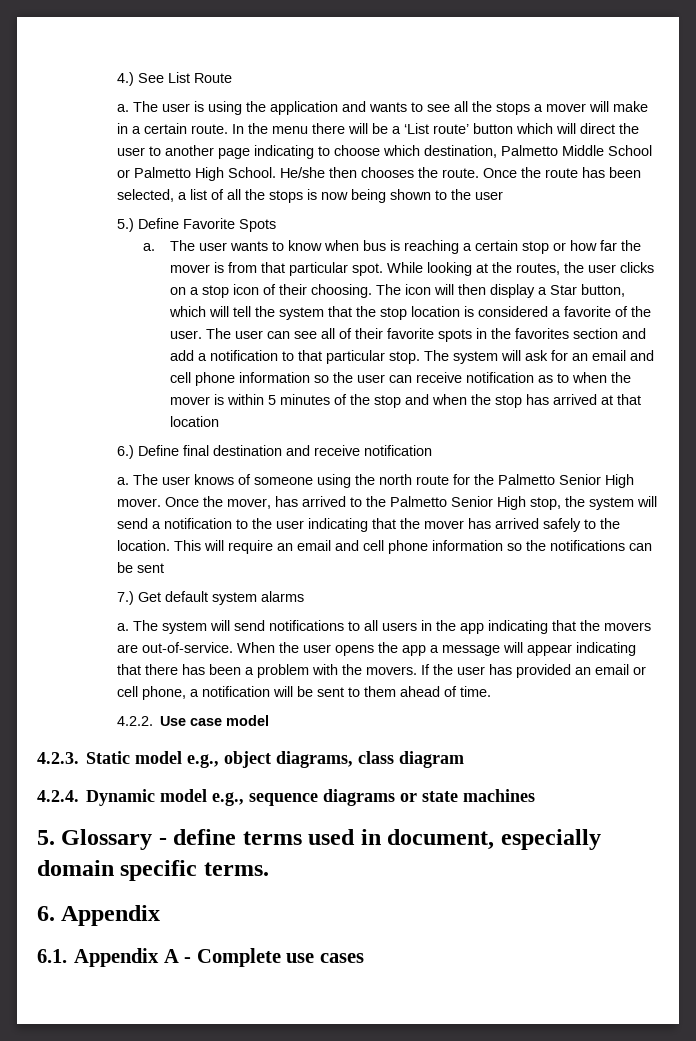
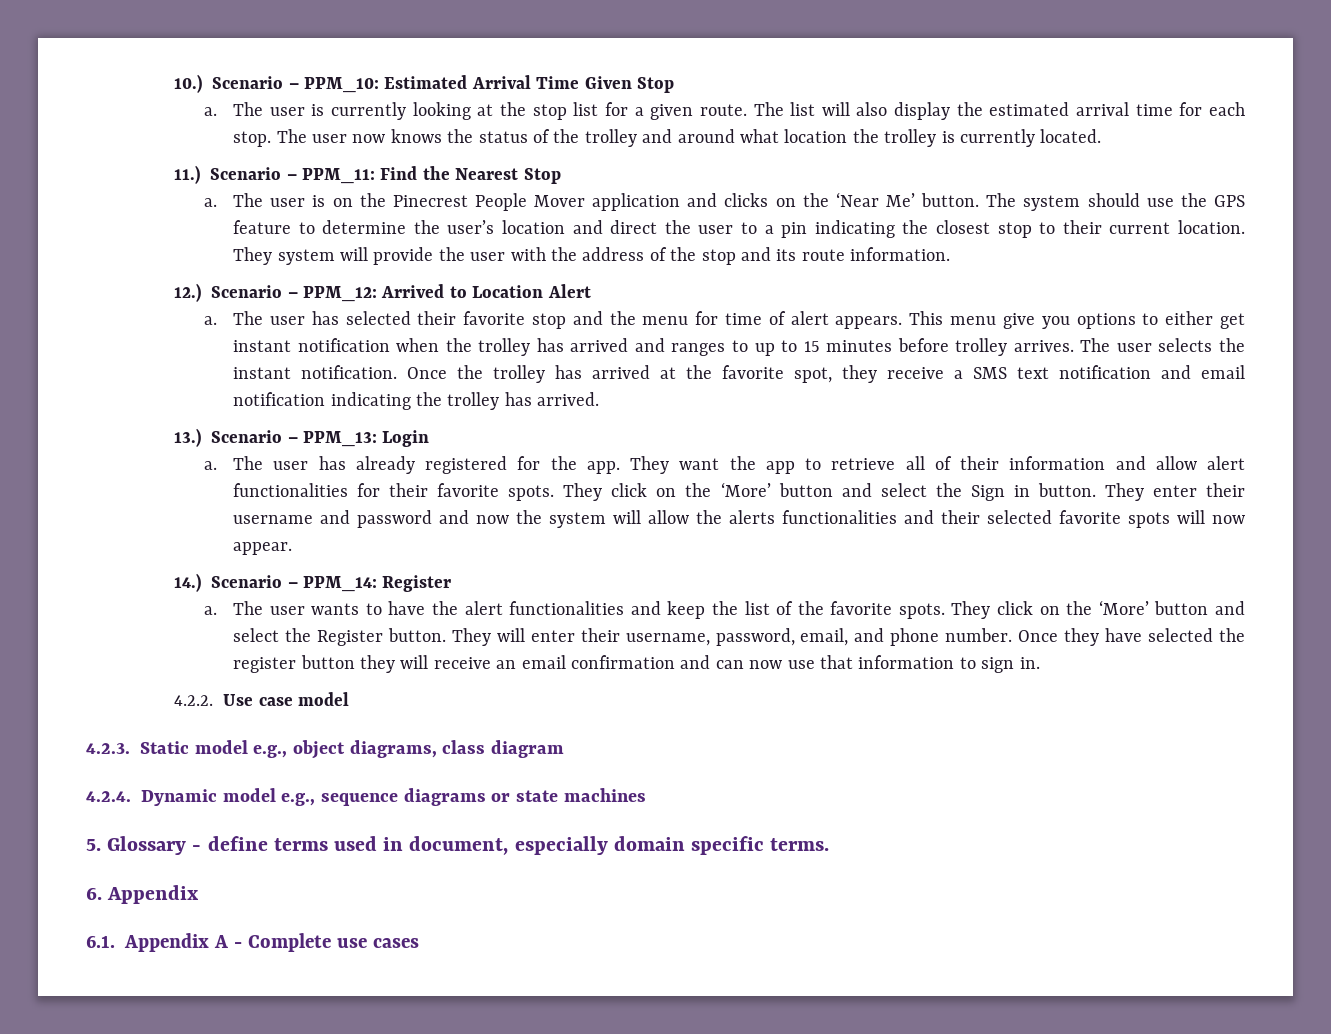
[116,72,232,86] [116,101,648,115] [116,123,639,134] [116,145,652,159] [116,167,641,181] [116,189,503,203] [116,218,276,232] 4.) See List Route // a. The user is using the application and wants to see all the stops a mover will make in a certain route. In the menu there will be a ‘List route’ button which will direct the user to another page indicating to choose which destination, Palmetto Middle School or Palmetto High School. He/she then chooses the route. Once the route has been selected, a list of all the stops is now being shown to the user // 5.) Define Favorite Spots -> [174,74,675,93] [203,102,1246,120] [233,129,1102,147] [174,165,561,184] [203,192,1245,211] [233,220,1245,238] [233,247,951,265] [174,283,591,302] [203,311,1246,329] [233,338,1246,356] [233,365,1245,383] [233,392,600,410] [174,428,430,447] [203,456,1245,474] [233,482,1245,501] [233,510,1245,528] [233,542,293,555] [174,573,452,592] 10.) Scenario – PPM_10: Estimated Arrival Time Given Stop // a. The user is currently looking at the stop list for a given route. The list will also display the estimated arrival time for each stop. The user now knows the status of the trolley and around what location the trolley is currently located. // 11.) Scenario – PPM_11: Find the Nearest Stop // a. The user is on the Pinecrest People Mover application and clicks on the ‘Near Me’ button. The system should use the GPS feature to determine the user’s location and direct the user to a pin indicating the closest stop to their current location. They system will provide the user with the address of the stop and its route information. // 12.) Scenario – PPM_12: Arrived to Location Alert // a. The user has selected their favorite stop and the menu for time of alert appears. This menu give you options to either get instant notification when the trolley has arrived and ranges to up to 15 minutes before trolley arrives. The user selects the instant notification. Once the trolley has arrived at the favorite spot, they receive a SMS text notification and email notification indicating the trolley has arrived. // 13.) Scenario – PPM_13: Login // a. The user has already registered for the app. They want the app to retrieve all of their information and allow alert functionalities for their favorite spots. They click on the ‘More’ button and select the Sign in button. They enter their username and password and now the system will allow the alerts functionalities and their selected favorite spots will now appear. // 14.) Scenario – PPM_14: Register
[287,240,641,254] [169,262,654,276] [169,284,625,298] [168,306,651,320] [169,328,646,342] [169,350,654,364] [169,372,631,386] [169,394,641,408] [169,416,219,427] [116,445,432,459] [116,474,634,488] [116,496,657,510] [116,518,620,532] [116,540,652,554] [116,562,164,573] [116,591,304,605] [116,620,651,634] [116,642,636,656] [116,664,646,678] [116,686,491,700] know when bus is reaching a certain stop or how far the mover is from that particular spot. While looking at the routes, the user clicks on a stop icon of their choosing. The icon will then display a Star button, which will tell the system that the stop location is considered a favorite of the user. The user can see all of their favorite spots in the favorites section and add a notification to that particular stop. The system will ask for an email and cell phone information so the user can receive notification as to when the mover is within 5 minutes of the stop and when the stop has arrived at that location // 6.) Define final destination and receive notification // a. The user knows of someone using the north route for the Palmetto Senior High mover. Once the mover, has arrived to the Palmetto Senior High stop, the system will send a notification to the user indicating that the mover has arrived safely to the location. This will require an email and cell phone information so the notifications can be sent // 7.) Get default system alarms // a. The system will send notifications to all users in the app indicating that the movers are out-of-service. When the user opens the app a message will appear indicating that there has been a problem with the movers. If the user has provided an email or cell phone, a notification will be sent to them ahead of time. -> [388,600,1245,619] [233,628,1245,646] [233,655,1040,673] have the alert functionalities and keep the list of the favorite spots. They click on the ‘More’ button and select the Register button. They will enter their username, password, email, and phone number. Once they have selected the register button they will receive an email confirmation and can now use that information to sign in.

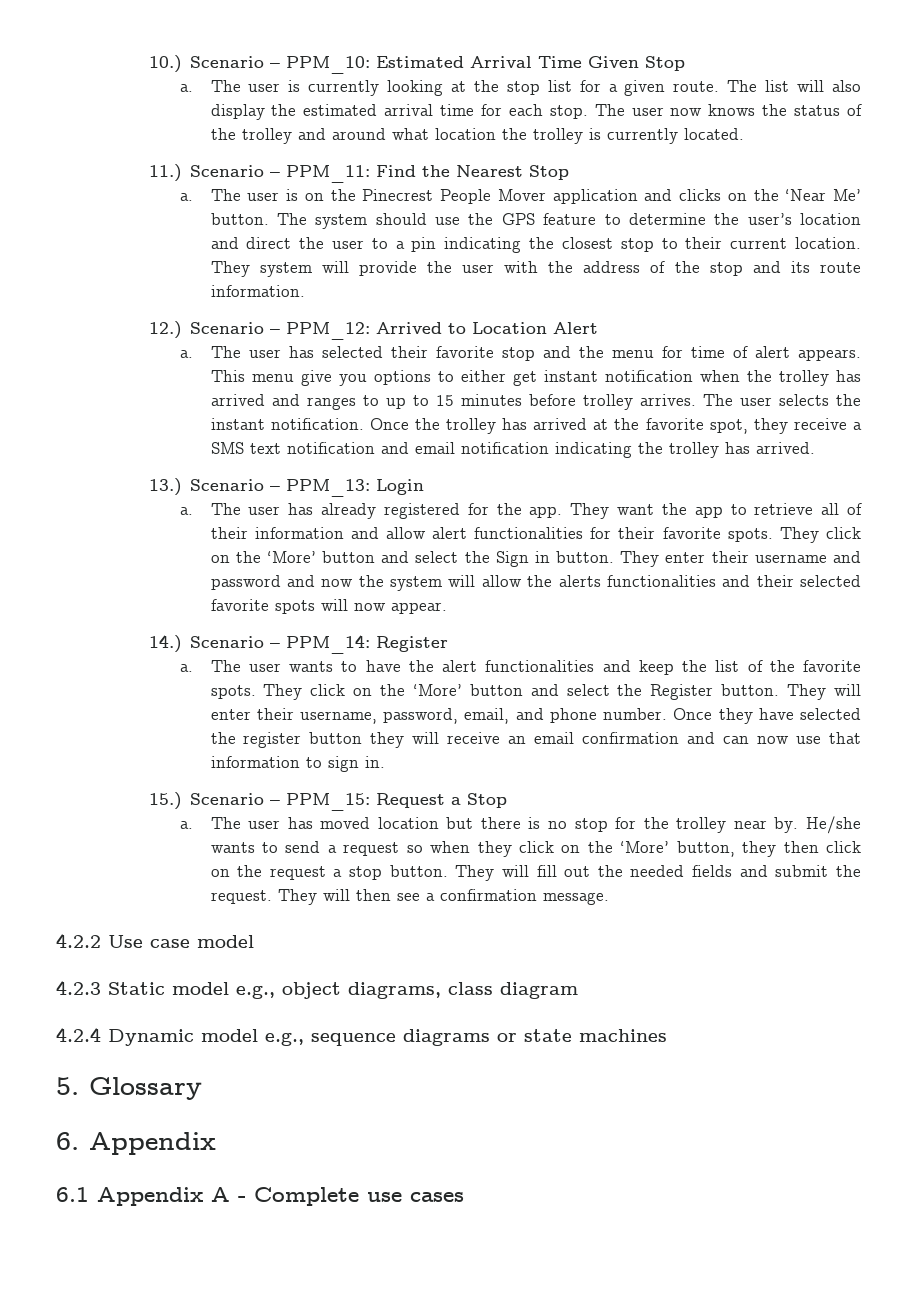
[174,695,214,706] 4.2.2. -> [148,792,507,811] [179,816,861,834] [210,841,861,857] [210,865,862,881] [210,889,609,905] [56,933,101,948] 15.) Scenario – PPM_15: Request a Stop // a. The user has moved location but there is no stop for the trolley near by. He/she wants to send a request so when they click on the ‘More’ button, they then click on the request a stop button. They will fill out the needed fields and submit the request. They will then see a confirmation message. // 4.2.2
[86,743,130,754] 4.2.3. -> [56,980,101,995] 4.2.3
[86,791,131,802] 4.2.4. -> [56,1027,101,1042] 4.2.4
[192,836,830,855] - define terms used in document, especially domain specific terms. -> (202, 1088) none
[86,935,115,948] 6.1. -> [56,1187,89,1202] 6.1

